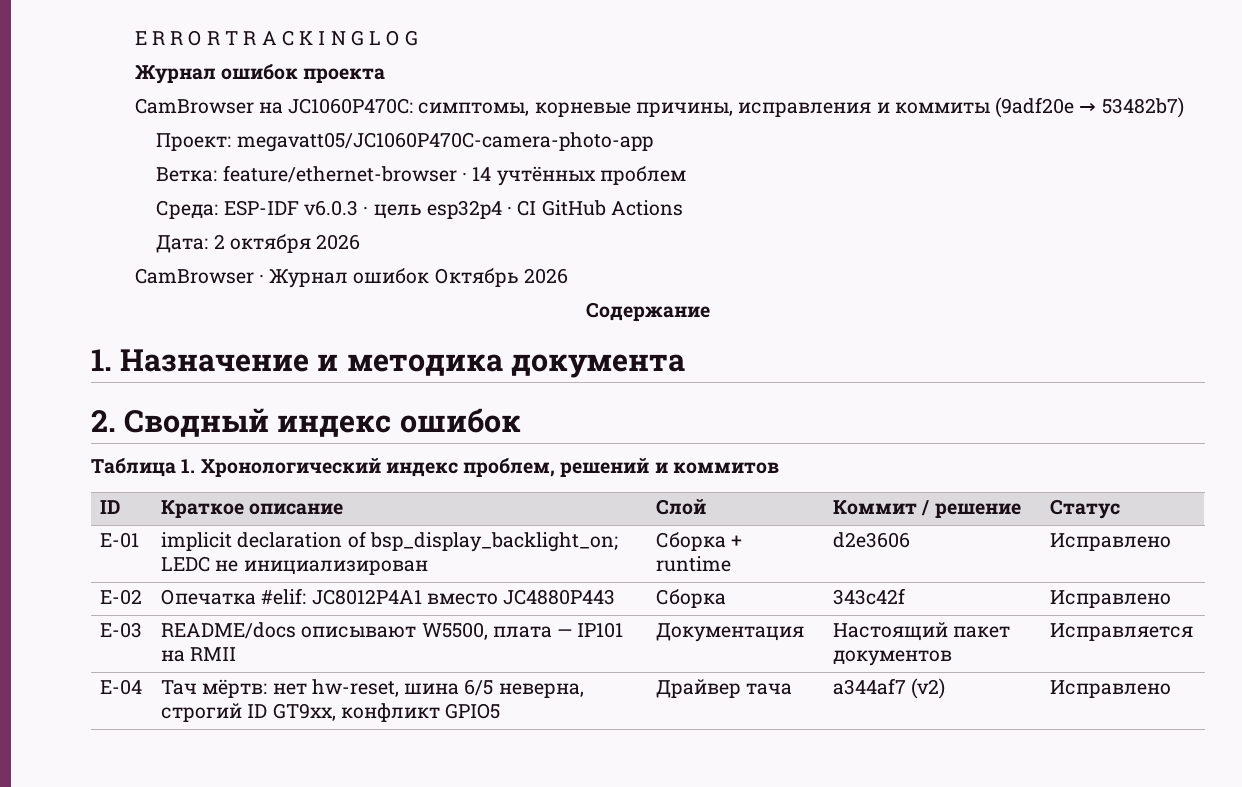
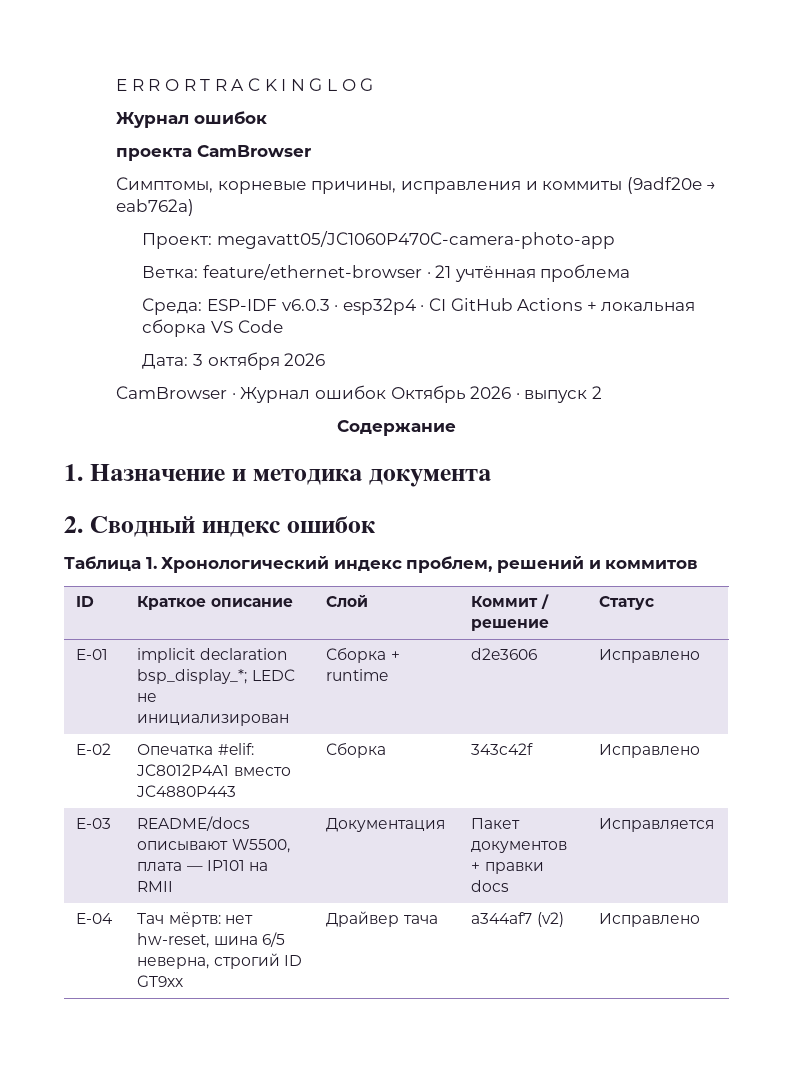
(298, 72) none -> (267, 117) //
[134,98,530,116] // CamBrowser на JC1060P470C: симптомы, -> [196,145,311,157] [116,177,214,193] CamBrowser // Симптомы,
[1101,97,1184,118] 53482b7) -> [116,199,195,216] eab762a)
[472,166,686,186] 14 учтённых проблем -> [435,264,631,282] 21 учтённая проблема
[373,204,422,219] цель -> (339, 308) none
(683, 208) none -> [586,301,696,312] [142,319,283,337] + локальная сборка VS Code
[213,234,225,249] 2 -> [192,354,203,366] 3
(568, 276) none -> [515,386,602,403] · выпуск 2
[347,531,618,552] of bsp_display_backlight_on; -> [137,669,248,684] bsp_display_*;
[833,622,1011,641] Настоящий пакет -> [471,818,521,829] Пакет
(953, 658) none -> [471,862,544,874] [471,880,510,892] + правки docs
[272,703,501,722] GT9xx, конфликт GPIO5 -> [137,975,184,987] GT9xx

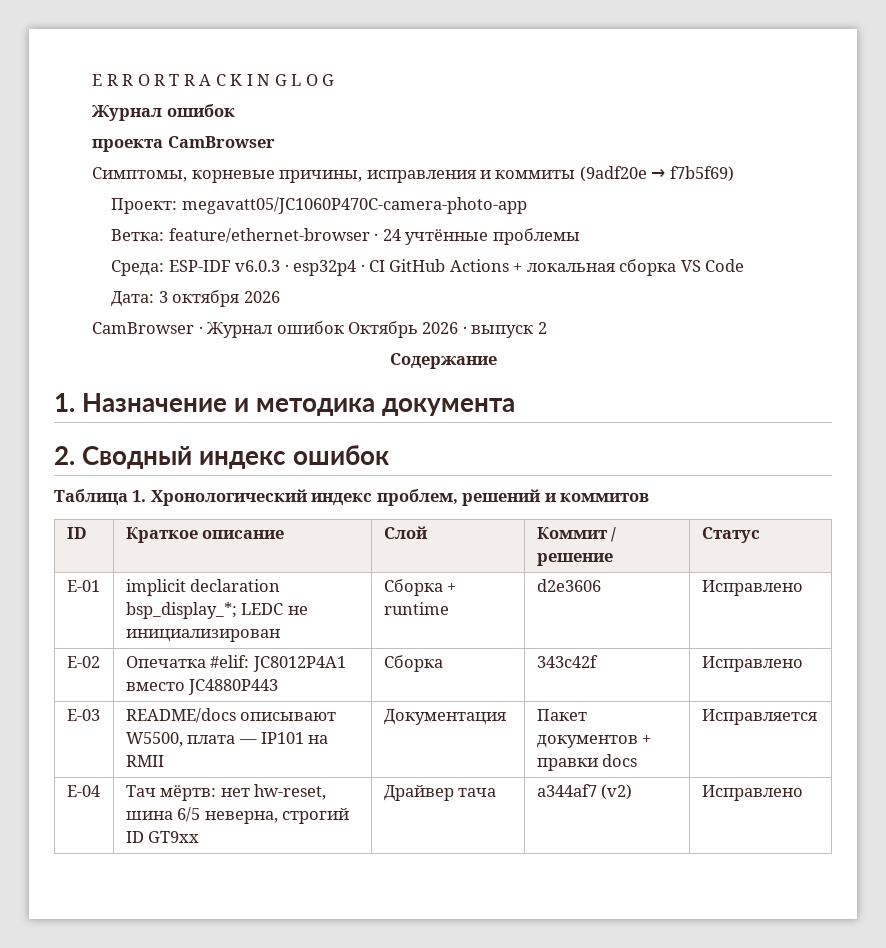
[116,199,195,216] eab762a) -> [669,166,734,182] f7b5f69)
[435,264,631,282] 21 учтённая проблема -> [382,228,580,245] 24 учтённые проблемы

